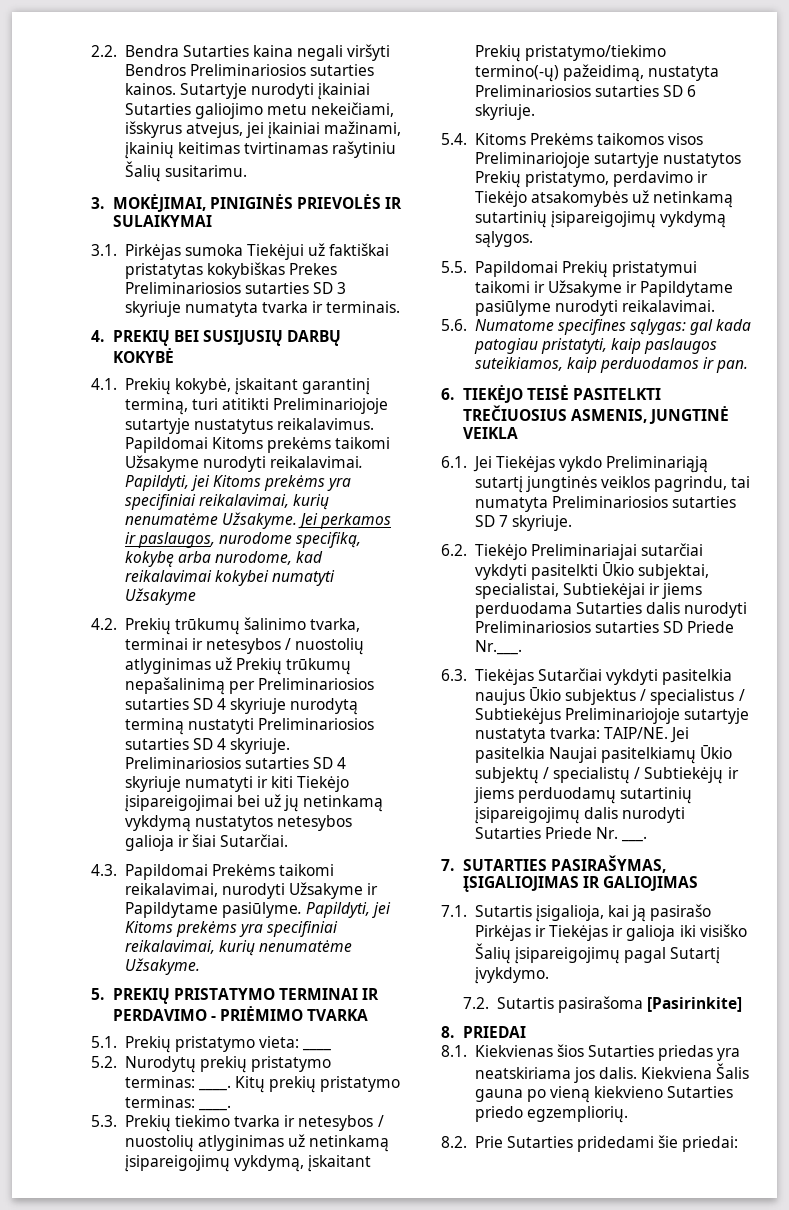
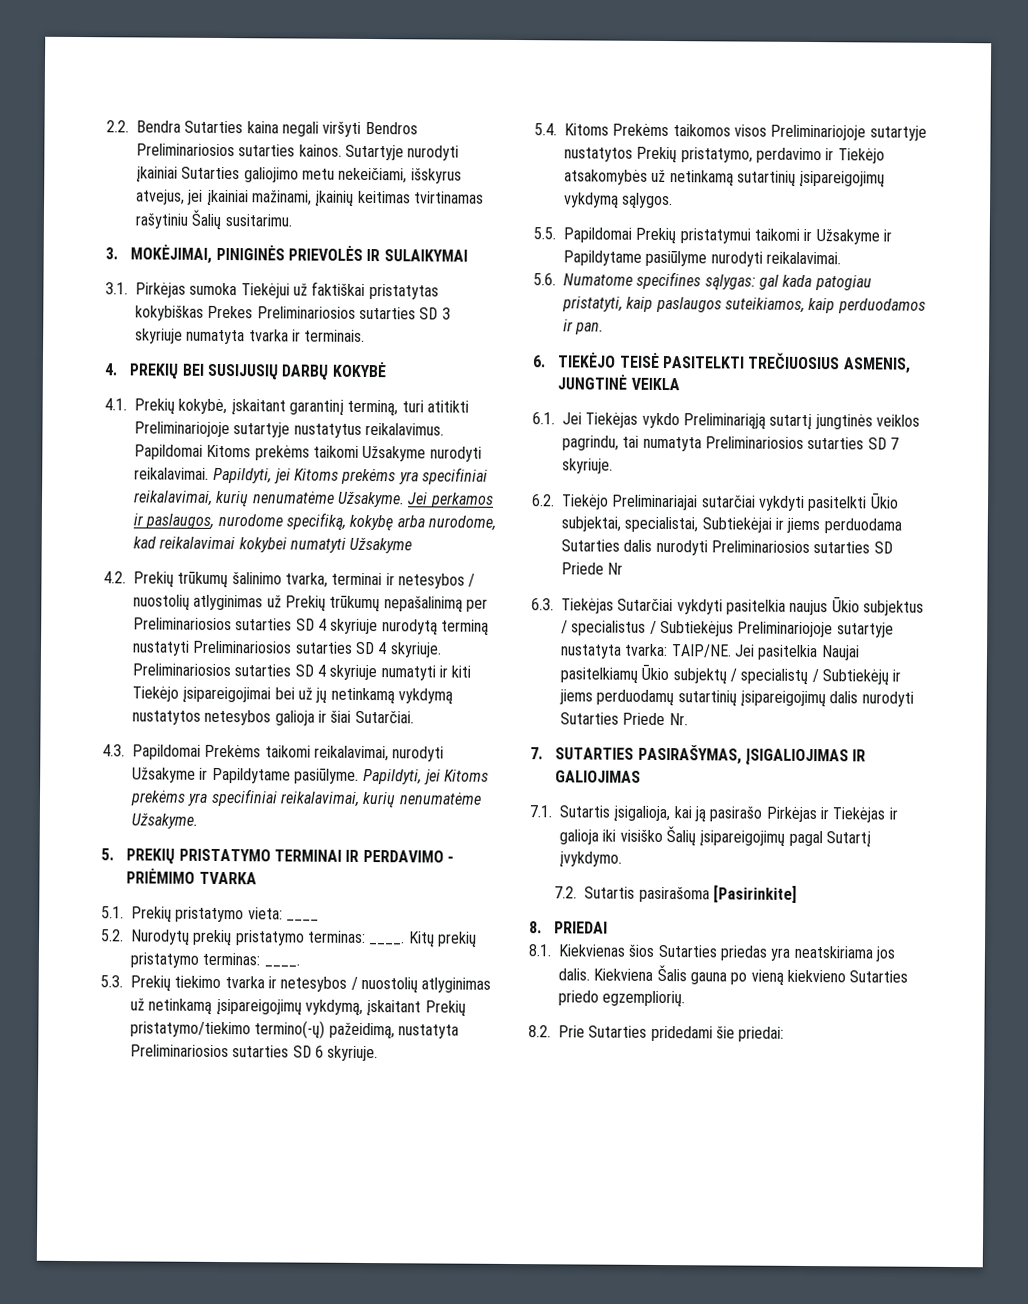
[474,640,522,655] Nr.___. -> [607,562,624,575] Nr
[621,836,648,842] ___. -> (688, 719) none

